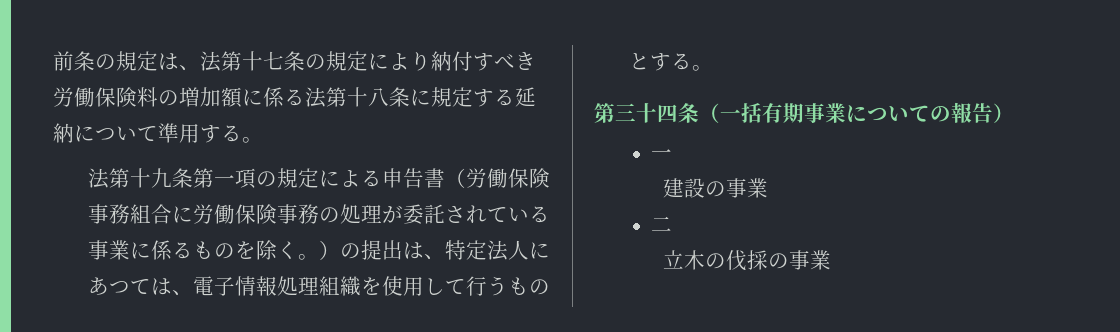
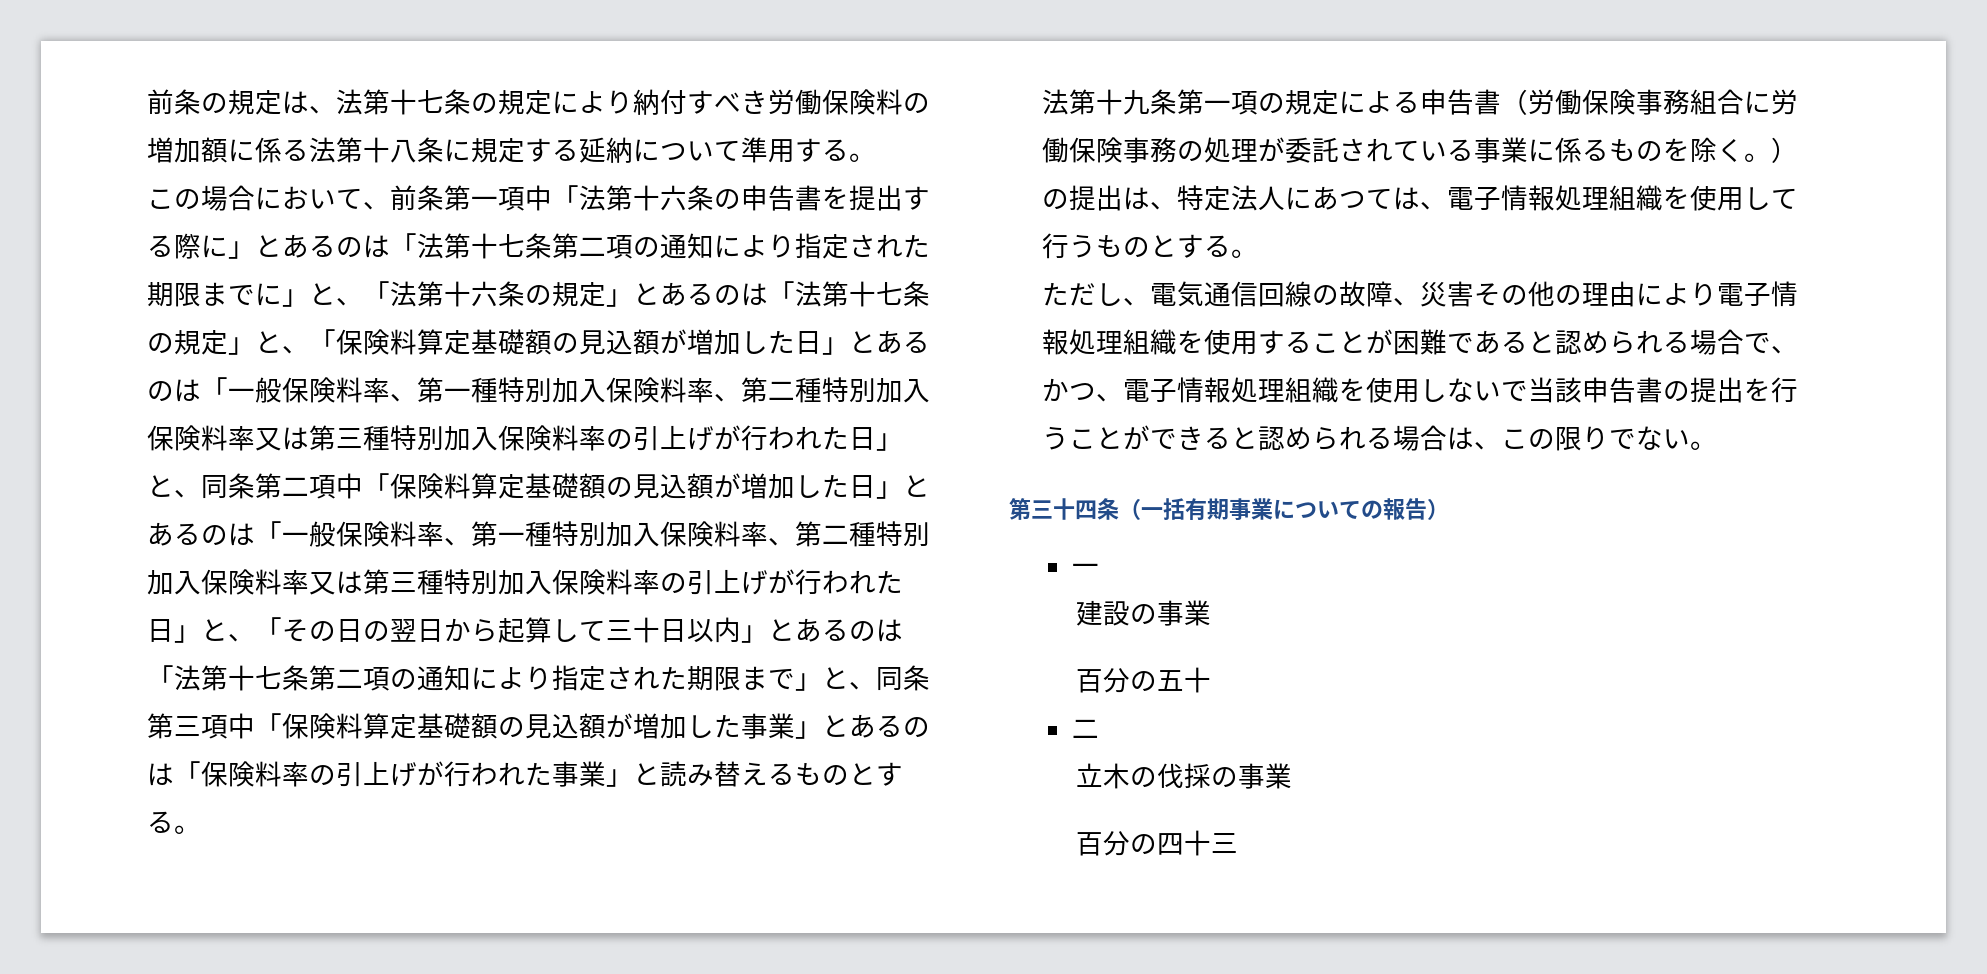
(263, 140) none -> [147,185,930,211] [147,233,930,259] [147,281,930,307] [147,329,930,355] [147,377,930,403] [147,425,903,451] [147,473,930,499] [147,521,930,547] [147,569,903,595] [147,617,903,643] [147,665,930,691] [147,713,930,739] [147,761,903,787] [147,811,201,834] // この場合において、前条第一項中「法第十六条の申告書を提出する際に」とあるのは「法第十七条第二項の通知により指定された期限までに」と、「法第十六条の規定」とあるのは「法第十七条の規定」と、「保険料算定基礎額の見込額が増加した日」とあるのは「一般保険料率、第一種特別加入保険料率、第二種特別加入保険料率又は第三種特別加入保険料率の引上げが行われた日」と、同条第二項中「保険料算定基礎額の見込額が増加した日」とあるのは「一般保険料率、第一種特別加入保険料率、第二種特別加入保険料率又は第三種特別加入保険料率の引上げが行われた日」と、「その日の翌日から起算して三十日以内」とあるのは「法第十七条第二項の通知により指定された期限まで」と、同条第三項中「保険料算定基礎額の見込額が増加した事業」とあるのは「保険料率の引上げが行われた事業」と読み替えるものとする。
(713, 68) none -> [1042,281,1799,307] [1042,329,1799,355] [1042,377,1799,403] [1042,425,1718,451] // ただし、電気通信回線の故障、災害その他の理由により電子情報処理組織を使用することが困難であると認められる場合で、かつ、電子情報処理組織を使用しないで当該申告書の提出を行うことができると認められる場合は、この限りでない。
(769, 188) none -> [1075,667,1211,693] // 百分の五十
(832, 260) none -> [1075,830,1238,856] // 百分の四十三

